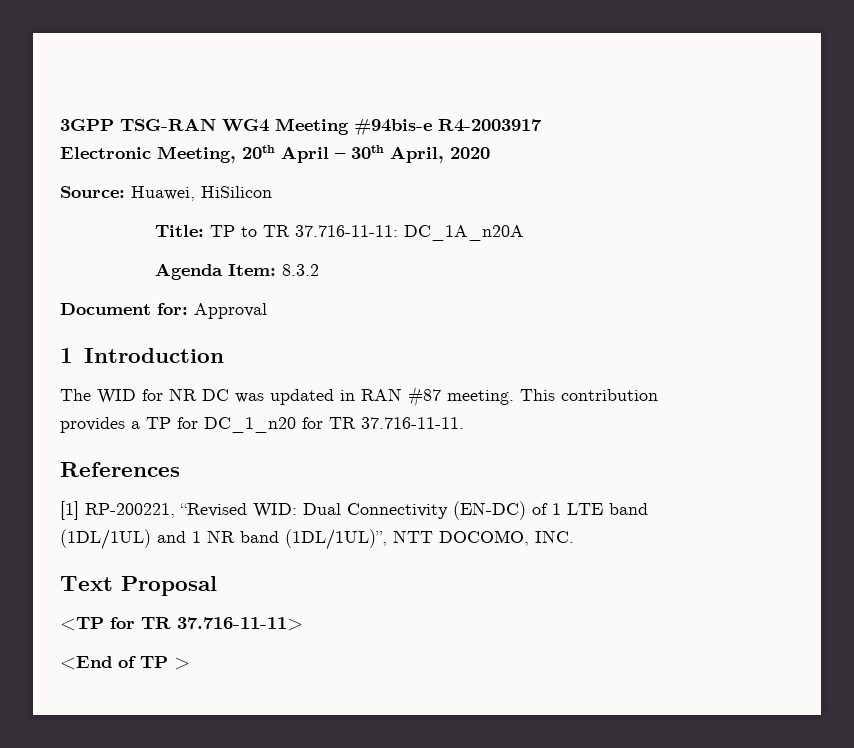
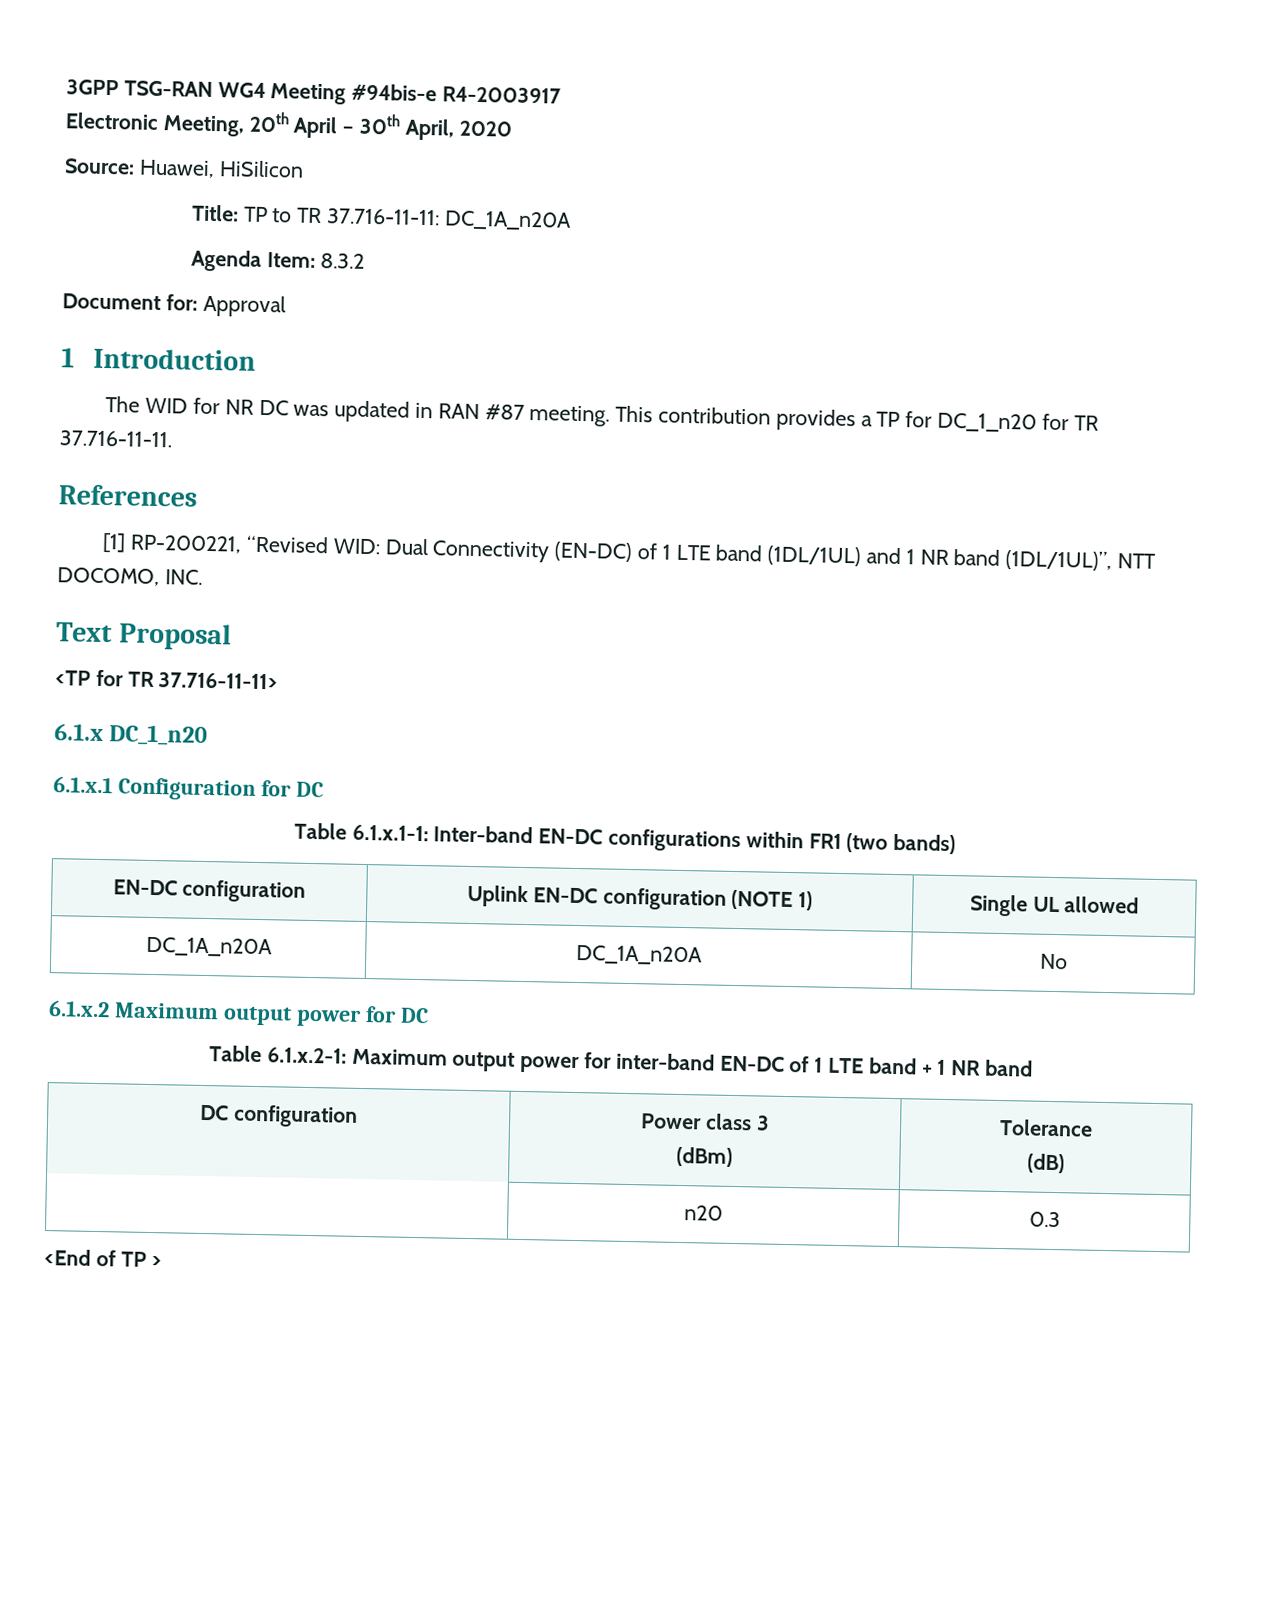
(303, 624) none -> [54,723,209,747] [53,776,324,801] [293,822,957,855] [112,879,307,903] [466,884,814,911] [969,894,1140,917] [145,936,273,958] [576,944,703,966] [1039,953,1068,970] [48,1000,429,1027] [208,1045,1034,1077] [200,1104,358,1128] [640,1113,770,1131] [676,1146,733,1167] [999,1119,1094,1137] [1026,1153,1065,1174] [684,1205,723,1221] [1028,1211,1061,1228] // 6.1.x DC_1_n20 // 6.1.x.1 Configuration for DC // Table 6.1.x.1-1: Inter-band EN-DC configurations within FR1 (two bands) // EN-DC configuration | Uplink EN-DC configuration (NOTE 1) | Single UL allowed // DC_1A_n20A | DC_1A_n20A | No // 6.1.x.2 Maximum output power for DC // Table 6.1.x.2-1: Maximum output power for inter-band EN-DC of 1 LTE band + 1 NR band // DC configuration | Power class 3 // (dBm) | Tolerance // (dB) // | n20 | 0.3

